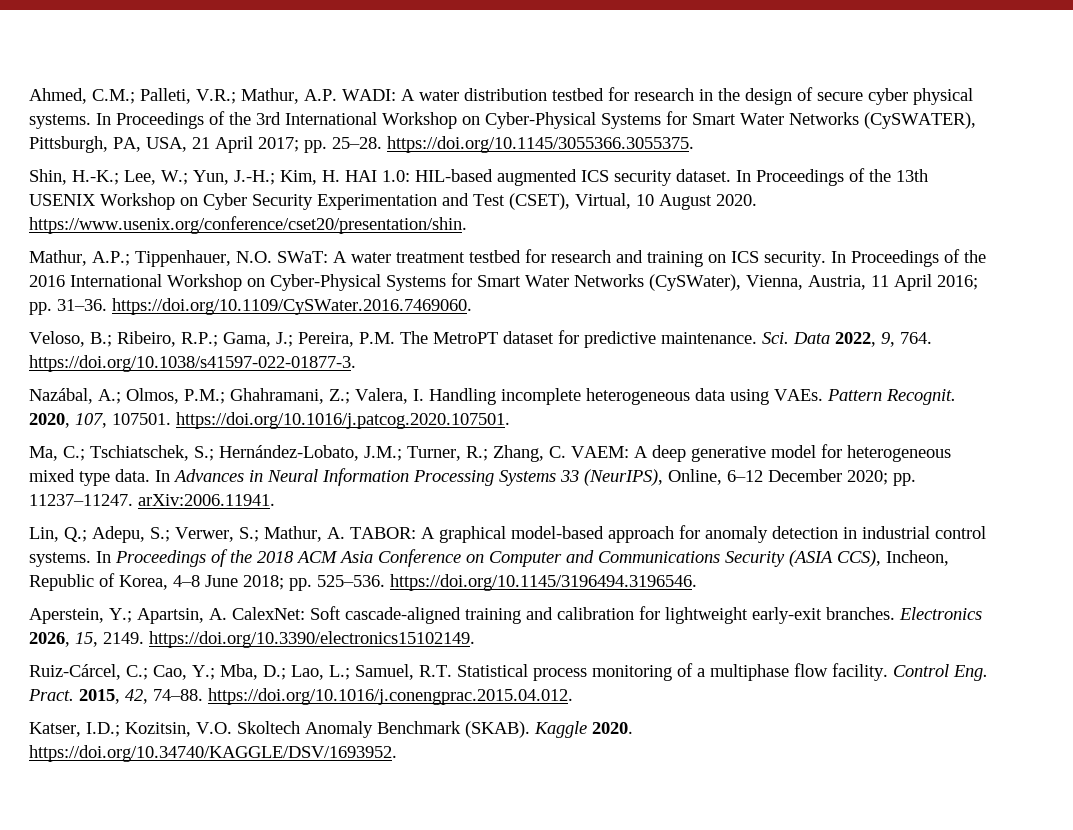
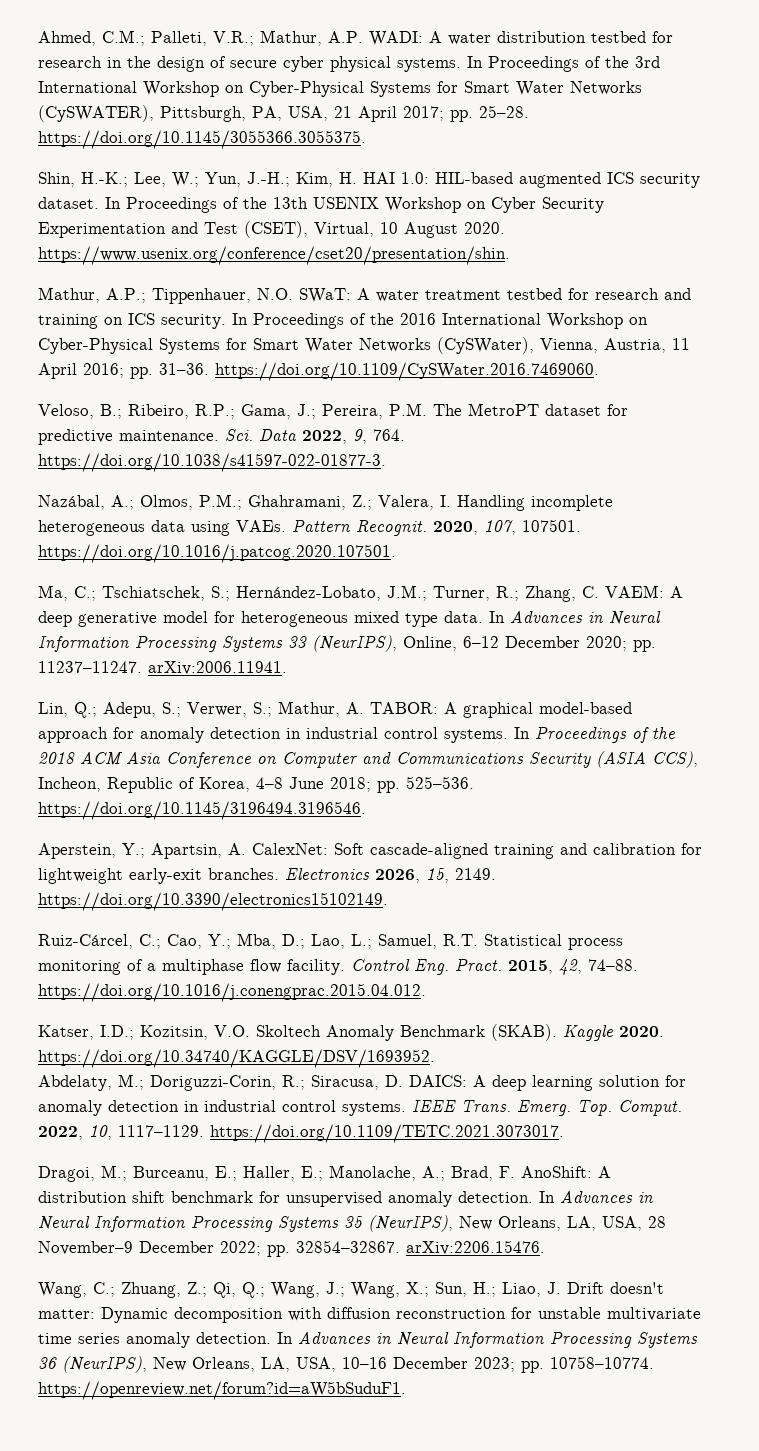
(397, 753) none -> [38,1074,686,1091] [38,1100,682,1116] [38,1124,564,1143] [38,1165,611,1182] [38,1191,653,1207] [38,1215,666,1232] [38,1240,545,1257] [38,1282,664,1298] [38,1307,701,1323] [38,1332,698,1348] [38,1356,654,1373] [38,1381,406,1400] // Abdelaty, M.; Doriguzzi-Corin, R.; Siracusa, D. DAICS: A deep learning solution for anomaly detection in industrial control systems. IEEE Trans. Emerg. Top. Comput. 2022, 10, 1117–1129. https://doi.org/10.1109/TETC.2021.3073017. // Dragoi, M.; Burceanu, E.; Haller, E.; Manolache, A.; Brad, F. AnoShift: A distribution shift benchmark for unsupervised anomaly detection. In Advances in Neural Information Processing Systems 35 (NeurIPS), New Orleans, LA, USA, 28 November–9 December 2022; pp. 32854–32867. arXiv:2206.15476. // Wang, C.; Zhuang, Z.; Qi, Q.; Wang, J.; Wang, X.; Sun, H.; Liao, J. Drift doesn't matter: Dynamic decomposition with diffusion reconstruction for unstable multivariate time series anomaly detection. In Advances in Neural Information Processing Systems 36 (NeurIPS), New Orleans, LA, USA, 10–16 December 2023; pp. 10758–10774. https://openreview.net/forum?id=aW5bSuduF1.

